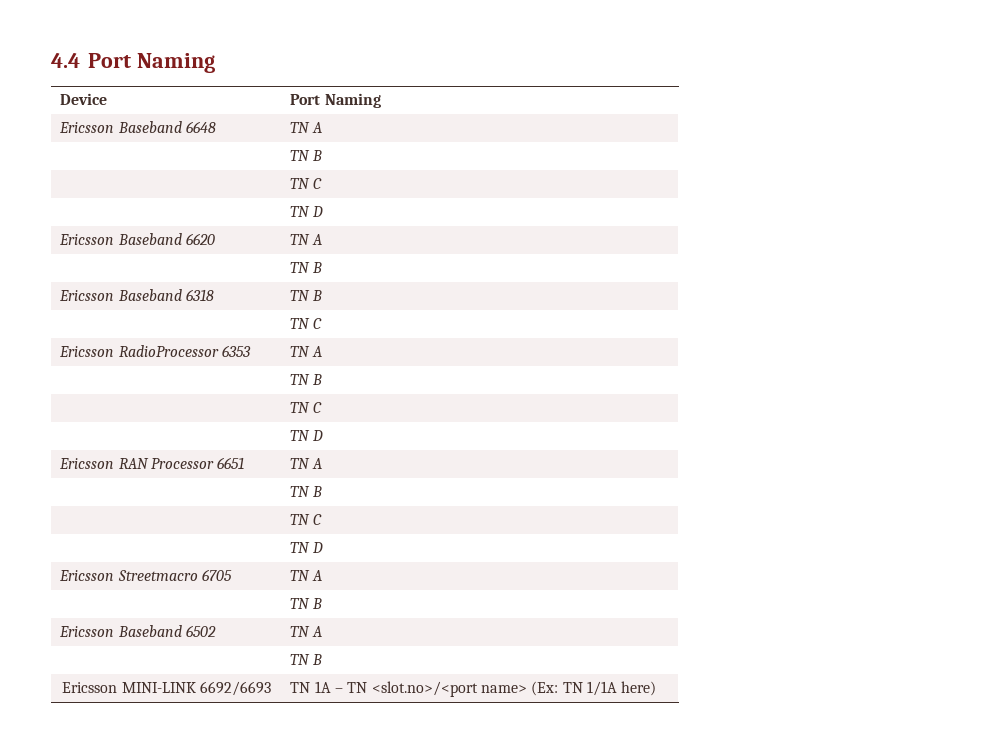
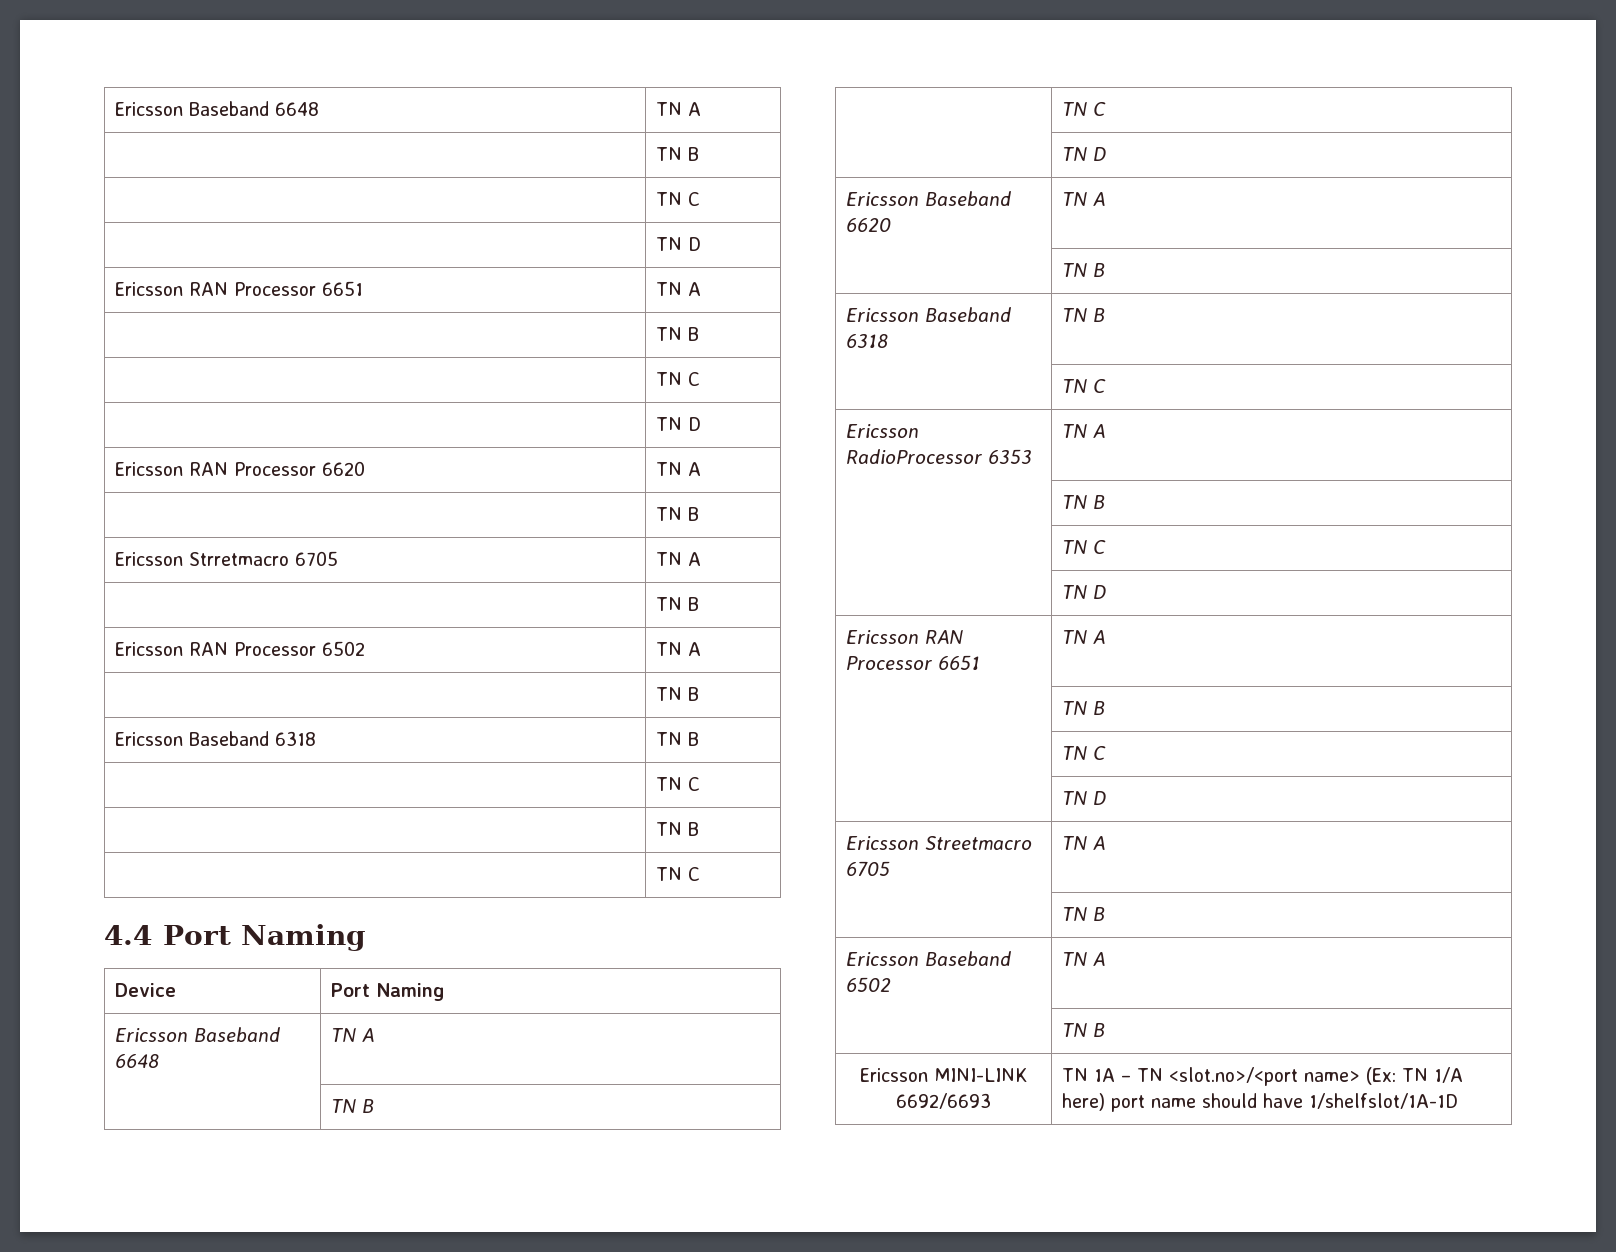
(51, 60) none -> [114,101,319,116] [655,102,701,116] [655,147,699,161] [655,192,700,206] [655,237,701,251] [114,281,363,296] [655,282,701,296] [655,327,699,341] [655,372,700,386] [655,417,701,431] [114,461,365,476] [655,462,701,476] [655,507,699,521] [114,551,338,566] [655,552,701,566] [655,597,699,611] [114,641,365,656] [655,642,701,656] [655,687,699,701] [114,731,316,746] [655,732,699,746] [655,777,700,791] [655,822,699,836] [655,867,700,881] Ericsson Baseband 6648 | TN A // | TN B // | TN C // | TN D // Ericsson RAN Processor 6651 | TN A // | TN B // | TN C // | TN D // Ericsson RAN Processor 6620 | TN A // | TN B // Ericsson Strretmacro 6705 | TN A // | TN B // Ericsson RAN Processor 6502 | TN A // | TN B // Ericsson Baseband 6318 | TN B // | TN C // | TN B // | TN C //
[586,681,657,696] 1/1A here) -> [1433,1067,1463,1083] [1061,1093,1458,1112] 1/A here) port name should have 1/shelfslot/1A-1D

